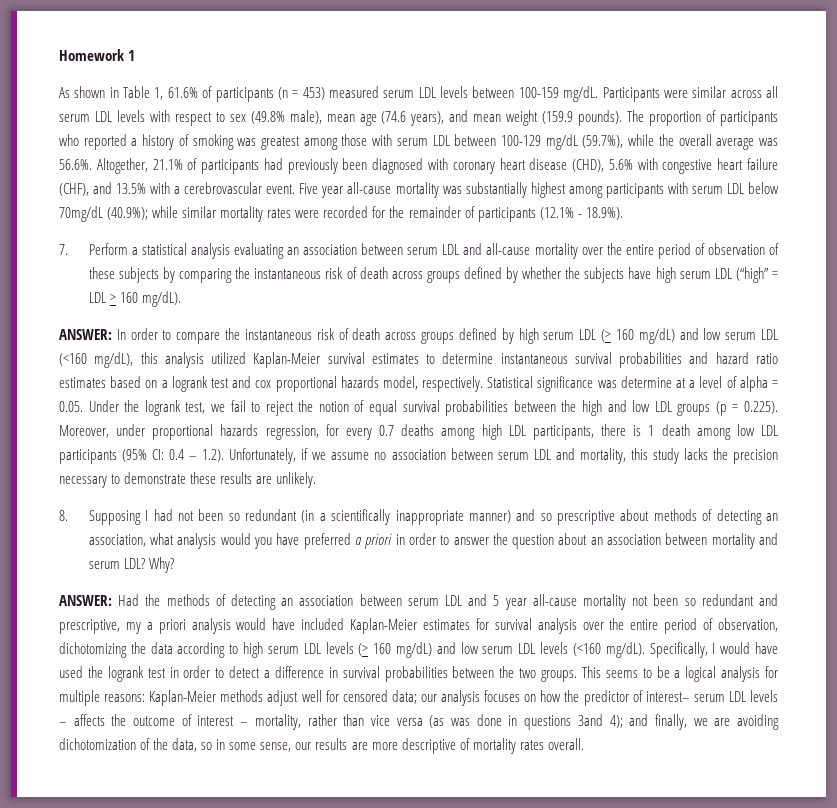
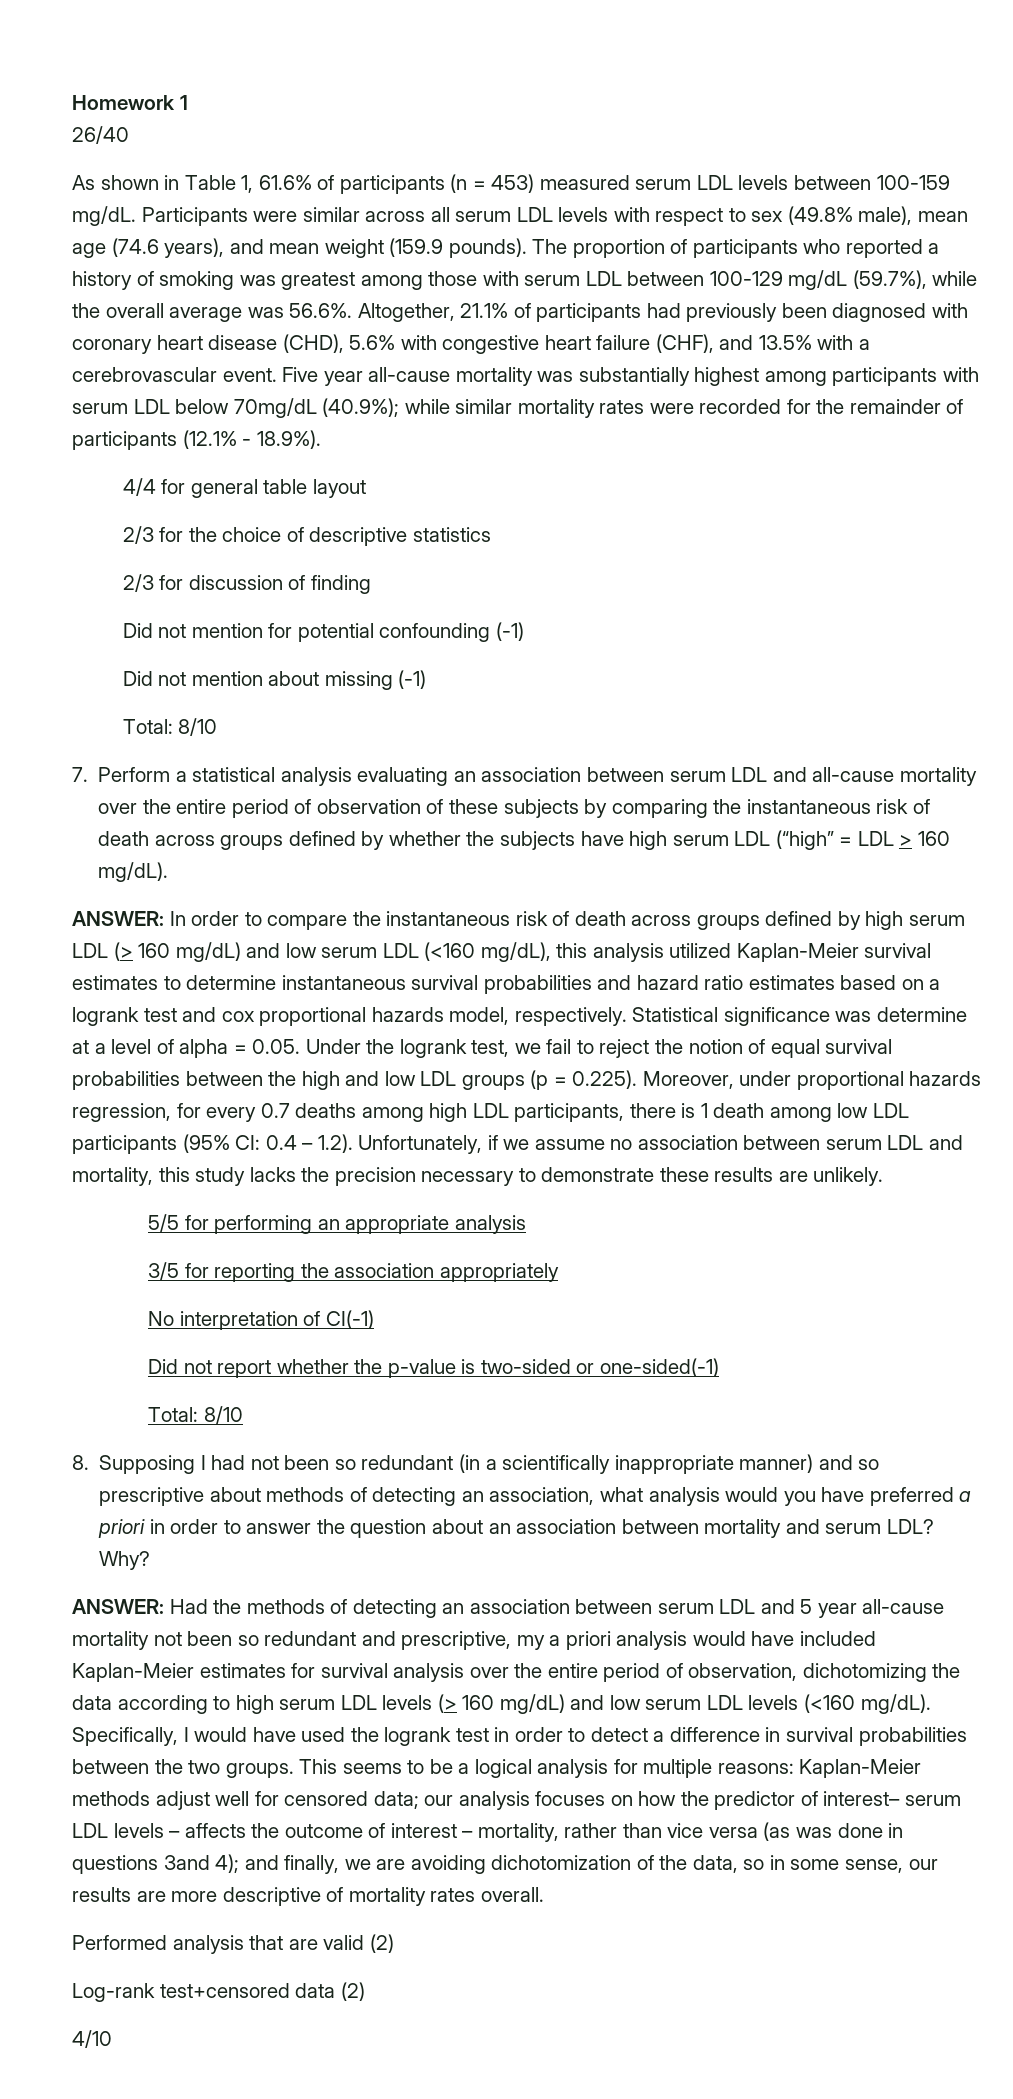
(136, 55) none -> [72,126,129,144] // 26/40
(623, 213) none -> [122,478,366,498] [122,526,491,546] [122,574,371,594] [122,622,524,642] [122,670,427,690] [122,718,218,736] // 4/4 for general table layout // 2/3 for the choice of descriptive statistics // 2/3 for discussion of finding // Did not mention for potential confounding (-1) // Did not mention about missing (-1) // Total: 8/10
(317, 480) none -> [147,1214,526,1234] [147,1262,559,1282] [147,1310,374,1330] [147,1358,719,1378] [147,1406,243,1424] // 5/5 for performing an appropriate analysis // 3/5 for reporting the association appropriately // No interpretation of CI(-1) // Did not report whether the p-value is two-sided or one-sided(-1) // Total: 8/10
(584, 744) none -> [72,1934,394,1954] [72,1982,365,2002] [72,2030,112,2048] // Performed analysis that are valid (2) // Log-rank test+censored data (2) // 4/10

